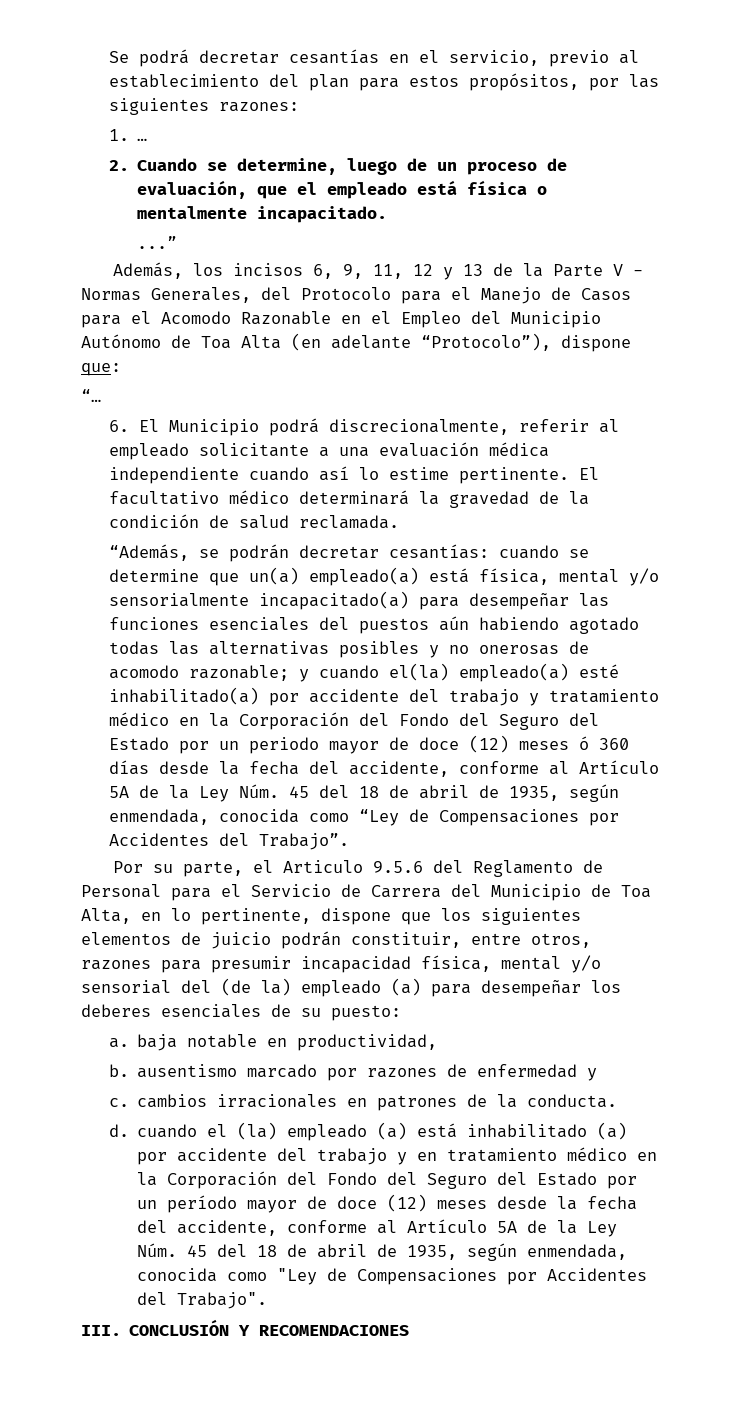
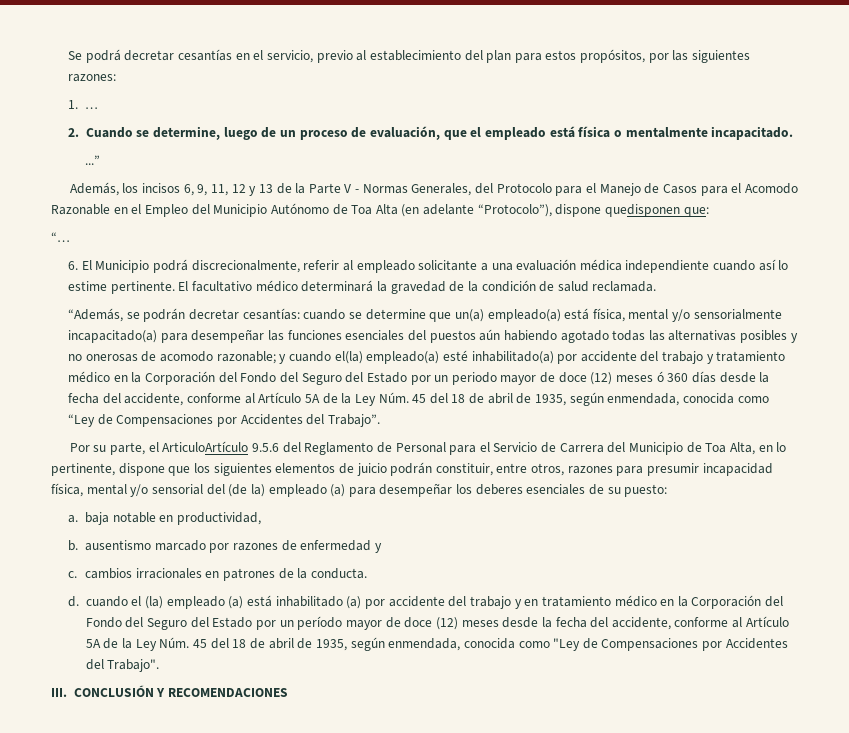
(631, 343) none -> [605,204,681,217] quedisponen
[282,860,363,873] Articulo -> [162,441,249,452] ArticuloArtículo

